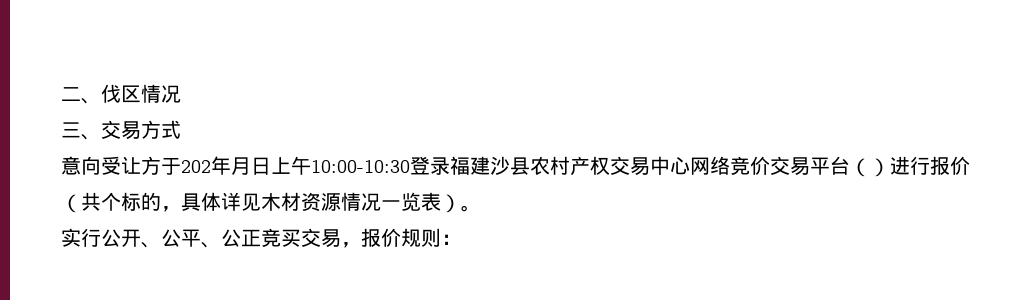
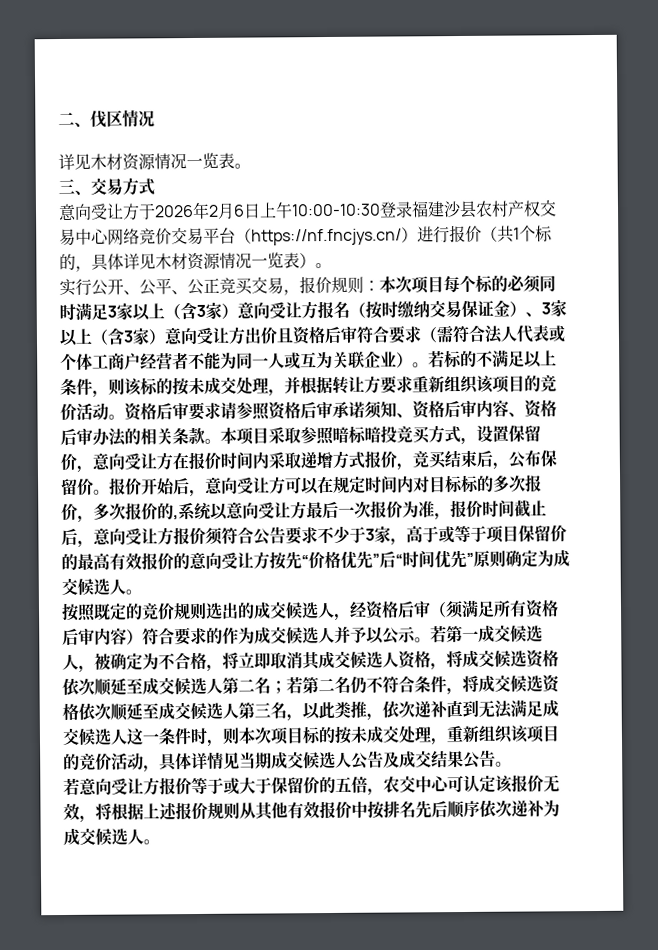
(181, 94) none -> [58,152,251,171] // 详见木材资源情况一览表。
[181,156,251,175] 202年月 -> [154,201,245,220] 2026年2月6
(870, 167) none -> [251,228,402,246] https://nf.fncjys.cn/
(101, 201) none -> [513,227,520,240] 1
(461, 239) none -> [379,274,556,294] [59,299,567,321] [59,324,566,347] [60,349,557,371] [60,374,557,398] [60,399,557,421] [60,424,541,447] [60,449,557,473] [61,474,542,498] [61,499,547,523] [61,524,567,548] [61,549,570,571] [61,577,142,596] [61,599,559,622] [62,624,543,647] [62,649,559,673] [62,674,561,696] [62,699,559,722] [62,725,560,747] [63,749,512,773] [63,774,560,796] [63,799,560,823] [63,827,160,847] 本次项目每个标的必须同时满足3家以上（含3家）意向受让方报名（按时缴纳交易保证金）、3家以上（含3家）意向受让方出价且资格后审符合要求（需符合法人代表或个体工商户经营者不能为同一人或互为关联企业）。若标的不满足以上条件，则该标的按未成交处理，并根据转让方要求重新组织该项目的竞价活动。资格后审要求请参照资格后审承诺须知、资格后审内容、资格后审办法的相关条款。本项目采取参照暗标暗投竞买方式，设置保留价，意向受让方在报价时间内采取递增方式报价，竞买结束后，公布保留价。报价开始后，意向受让方可以在规定时间内对目标标的多次报价，多次报价的,系统以意向受让方最后一次报价为准，报价时间截止后，意向受让方报价须符合公告要求不少于3家，高于或等于项目保留价的最高有效报价的意向受让方按先“价格优先”后“时间优先”原则确定为成交候选人。 // 按照既定的竞价规则选出的成交候选人，经资格后审（须满足所有资格后审内容）符合要求的作为成交候选人并予以公示。若第一成交候选人，被确定为不合格，将立即取消其成交候选人资格，将成交候选资格依次顺延至成交候选人第二名；若第二名仍不符合条件，将成交候选资格依次顺延至成交候选人第三名，以此类推，依次递补直到无法满足成交候选人这一条件时，则本次项目标的按未成交处理，重新组织该项目的竞价活动，具体详情见当期成交候选人公告及成交结果公告。 // 若意向受让方报价等于或大于保留价的五倍，农交中心可认定该报价无效，将根据上述报价规则从其他有效报价中按排名先后顺序依次递补为成交候选人。

